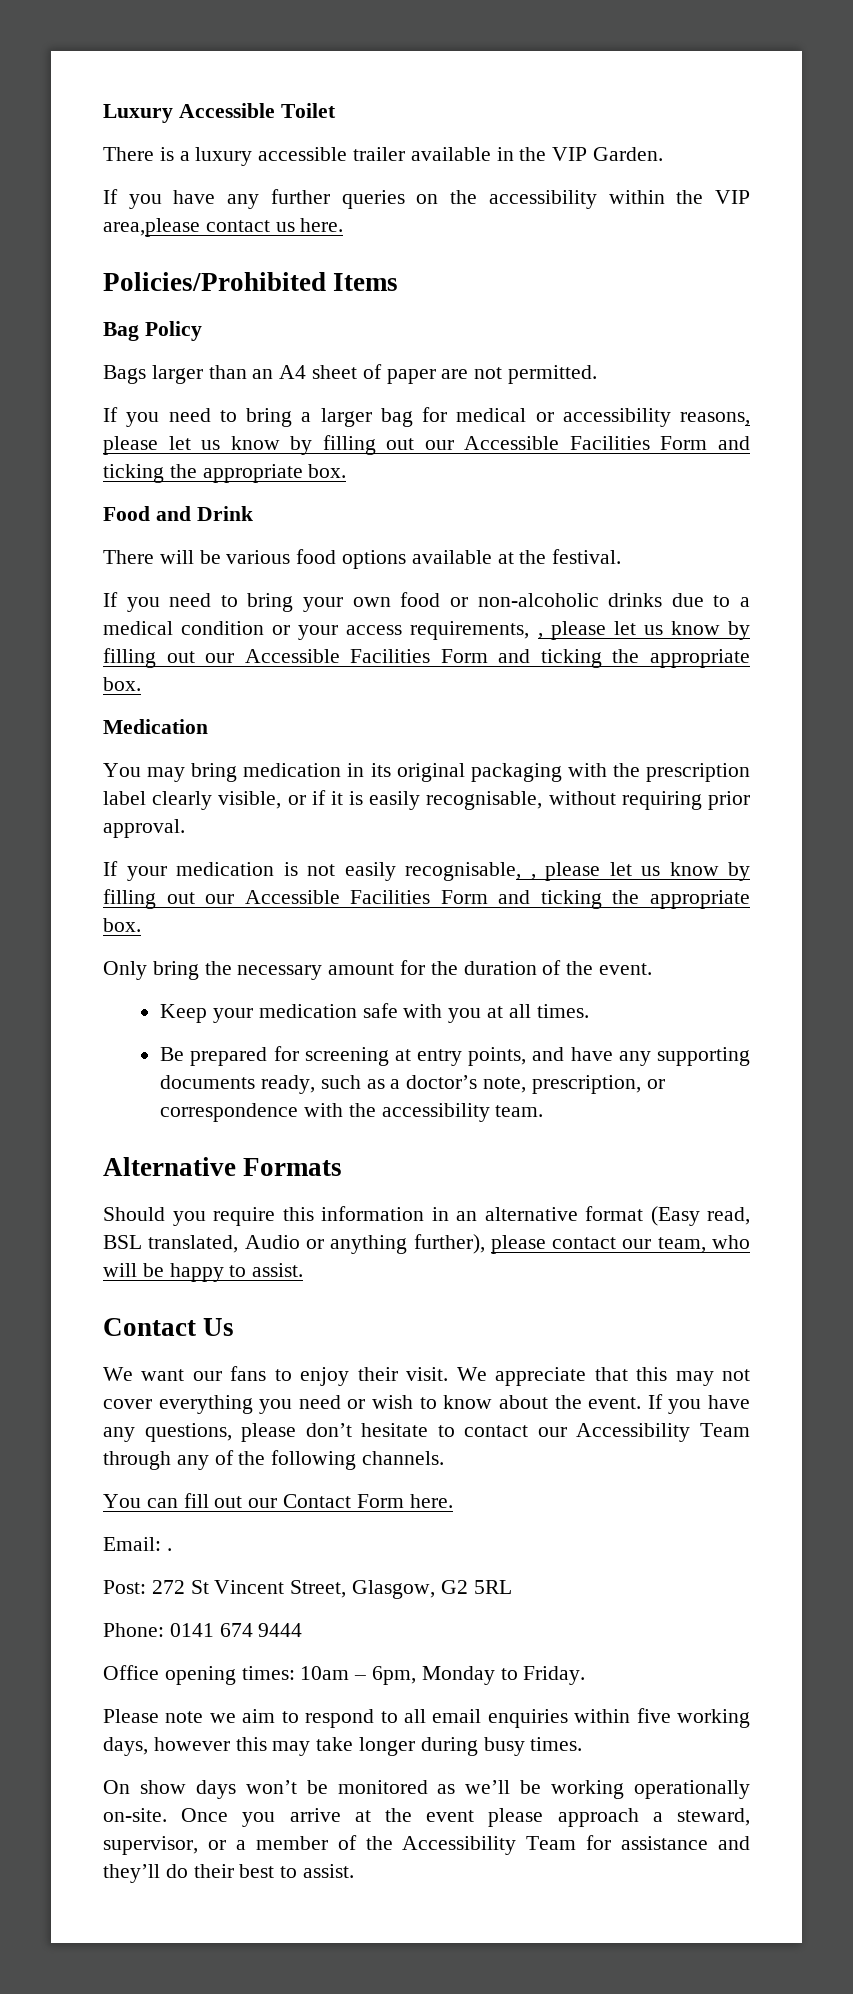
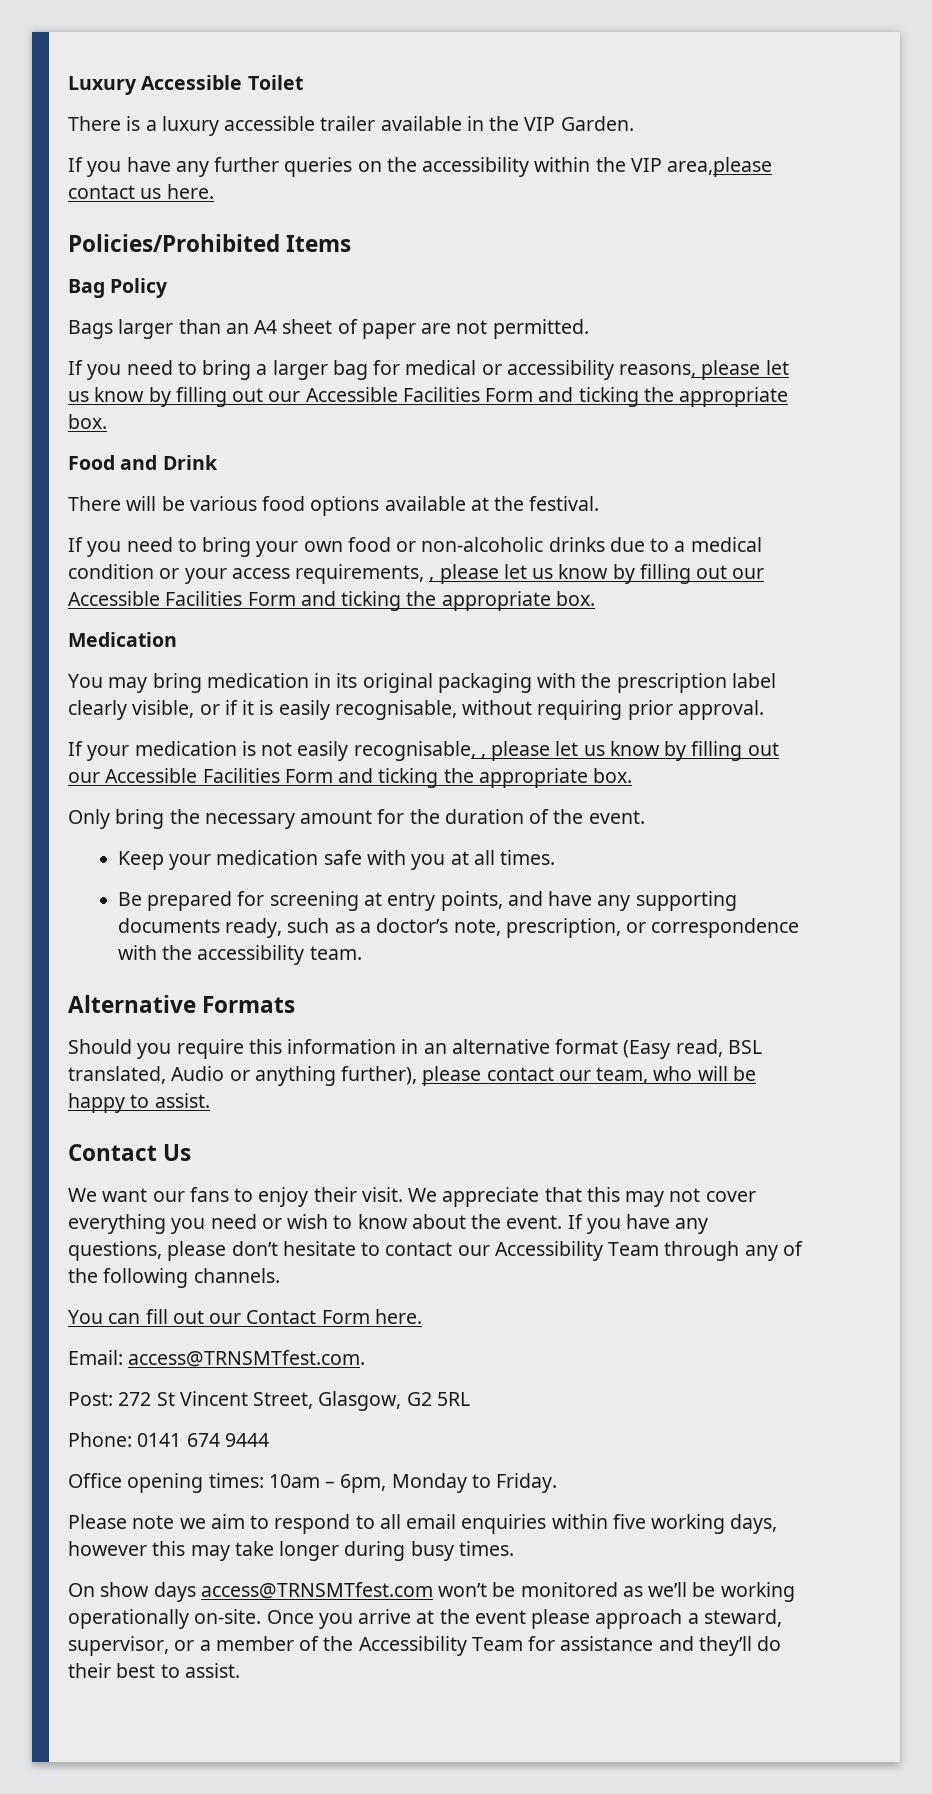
[166,1548,172,1551] . -> [128,1350,366,1367] access@TRNSMTfest.com.
(236, 1789) none -> [200,1582,433,1599] access@TRNSMTfest.com

